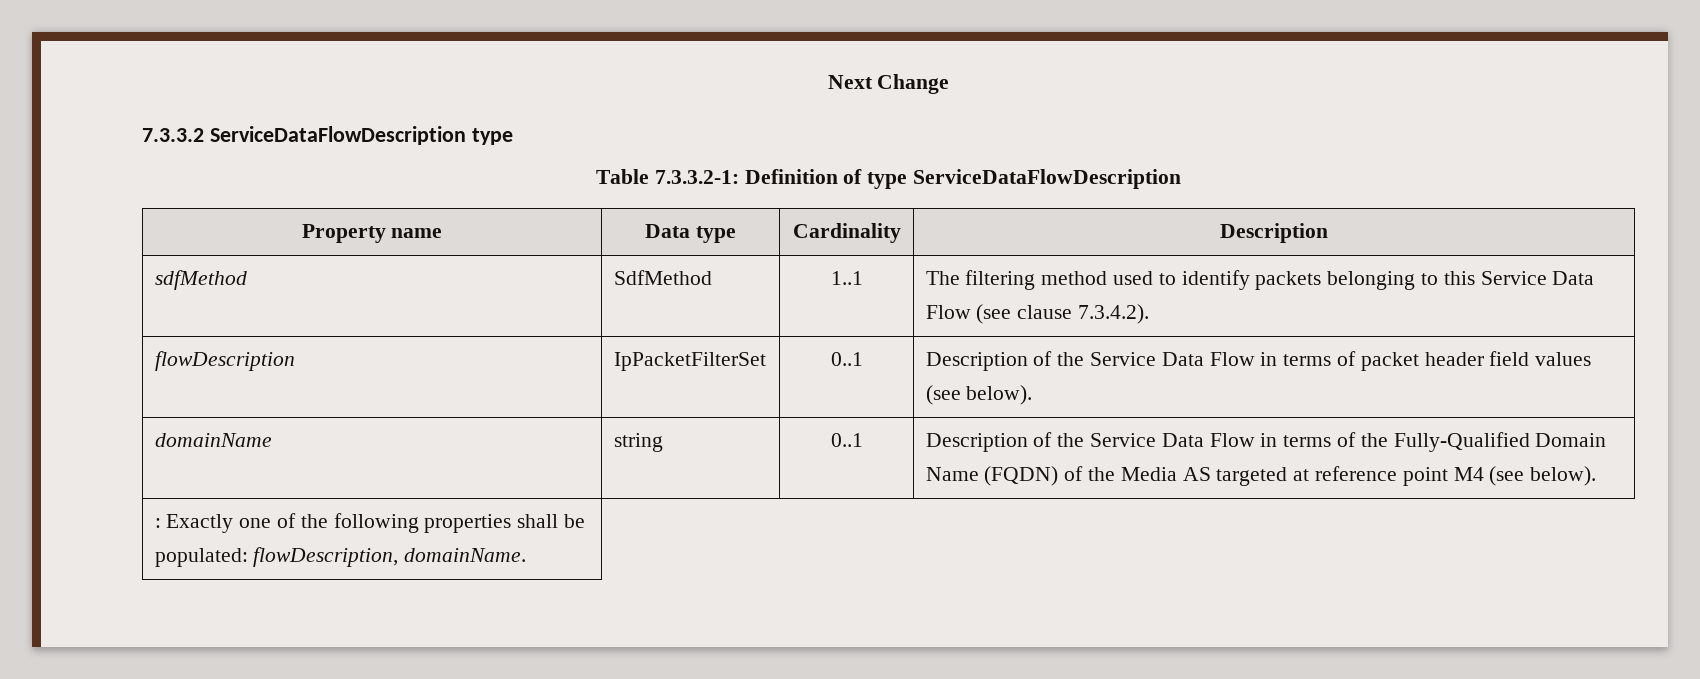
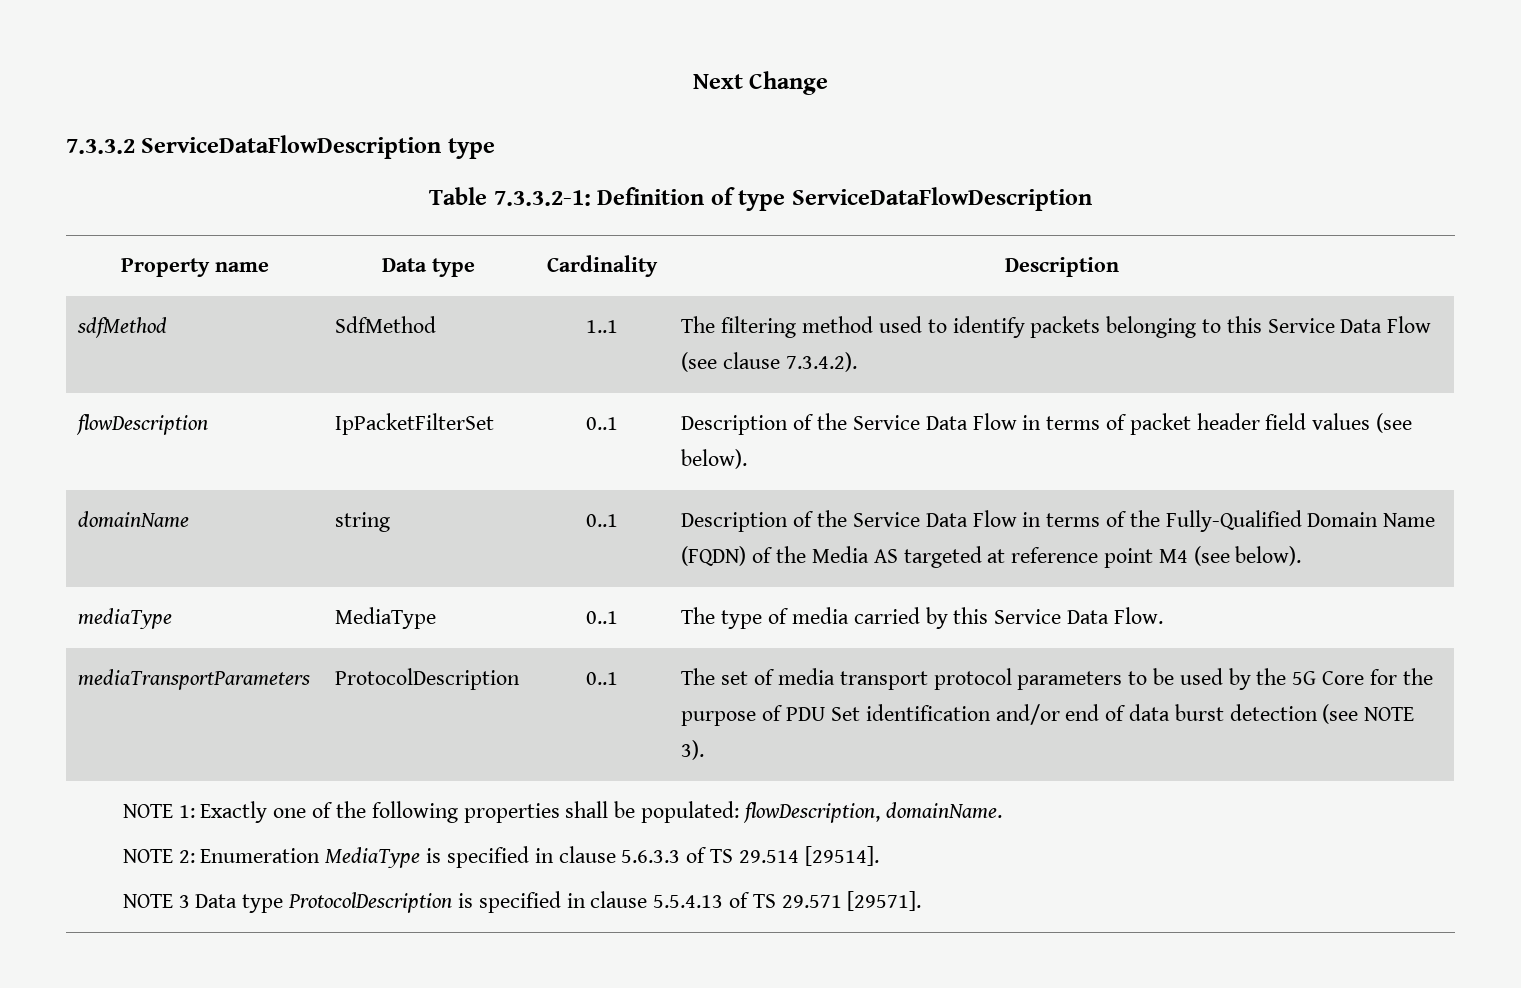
[154,518,161,528] : -> [78,608,173,629] [335,607,437,629] [585,611,618,624] [681,607,1163,629] [78,669,311,690] [335,668,521,690] [585,672,618,685] [681,668,1433,690] [681,704,1415,726] [681,740,705,760] [122,804,195,818] mediaType | MediaType | 0..1 | The type of media carried by this Service Data Flow. // mediaTransportParameters | ProtocolDescription | 0..1 | The set of media transport protocol parameters to be used by the 5G Core for the purpose of PDU Set identification and/or end of data burst detection (see NOTE 3). // NOTE 1:
(527, 555) none -> [122,846,879,868] [122,891,922,913] // NOTE 2: Enumeration MediaType is specified in clause 5.6.3.3 of TS 29.514 [29514]. // NOTE 3 Data type ProtocolDescription is specified in clause 5.5.4.13 of TS 29.571 [29571].

